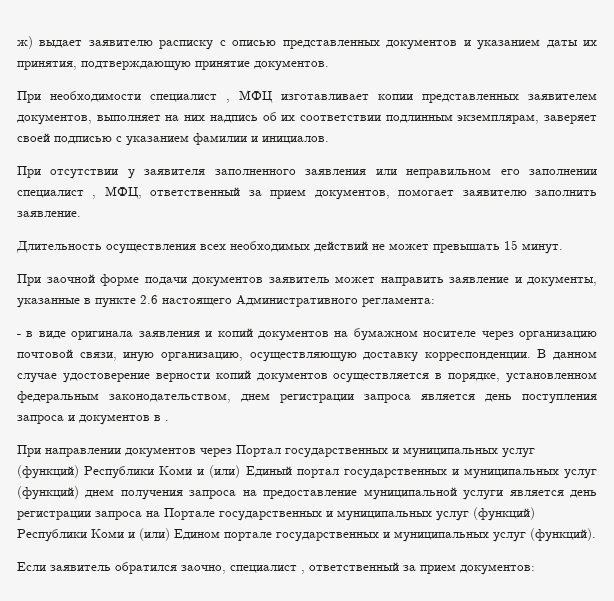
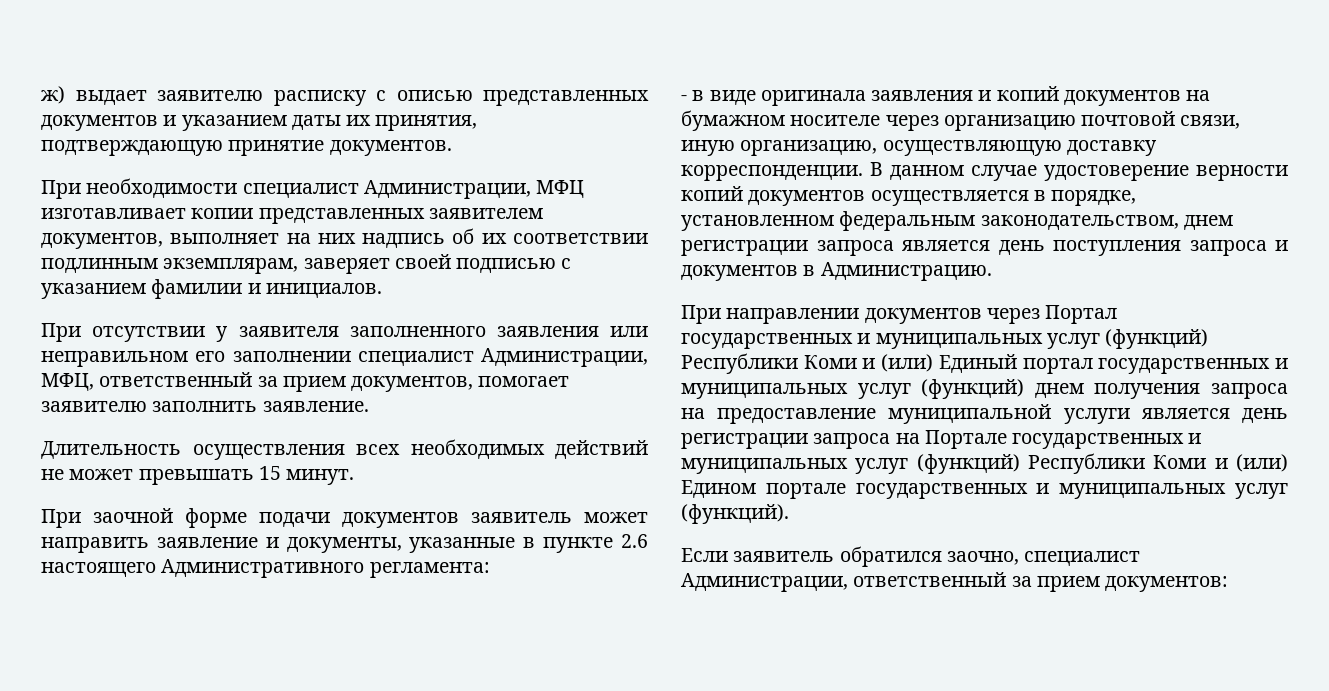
[226,99,230,103] , -> [363,180,531,199] Администрации,
[92,195,97,199] , -> [481,348,648,367] Администрации,
[165,420,169,421] . -> [820,262,992,281] Администрацию.
[301,570,305,574] , -> [681,573,848,592] Администрации,

